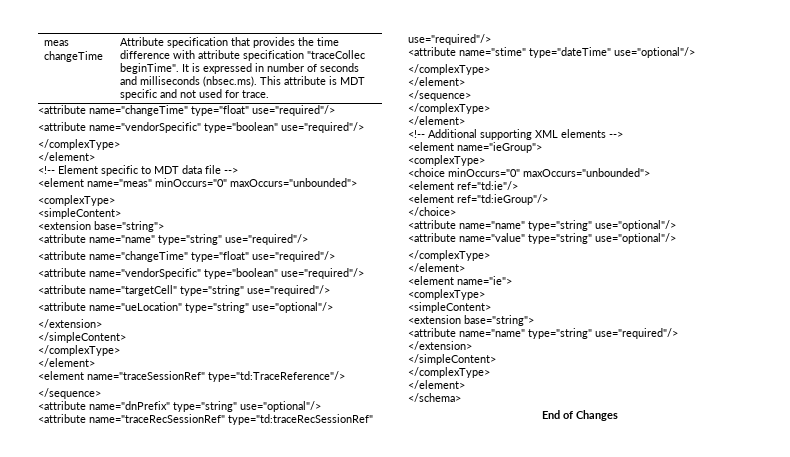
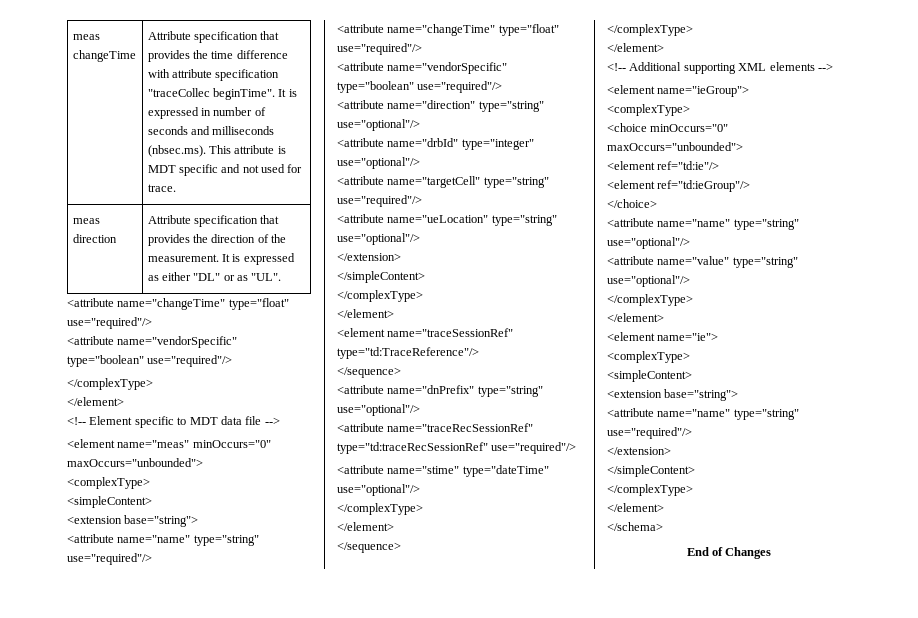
(270, 94) none -> [72,218,100,224] [72,234,117,243] [147,215,280,227] [147,234,286,246] [147,253,295,265] [147,272,282,281] // meas direction | Attribute specification that provides the direction of the measurement. It is expressed as either "DL" or as "UL".
(364, 273) none -> [337,100,544,112] [337,119,420,131] [337,138,534,150] [337,157,420,169] // <attribute name="direction" type="string" use="optional"/> // <attribute name="drbId" type="integer" use="optional"/>

